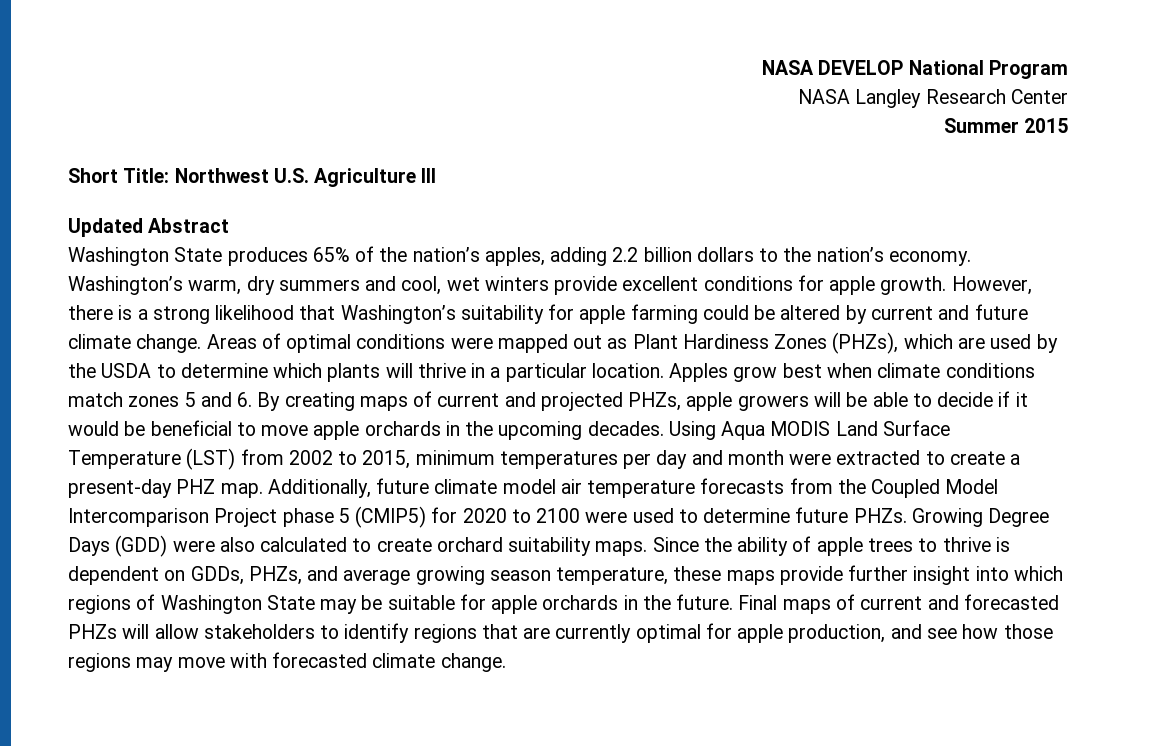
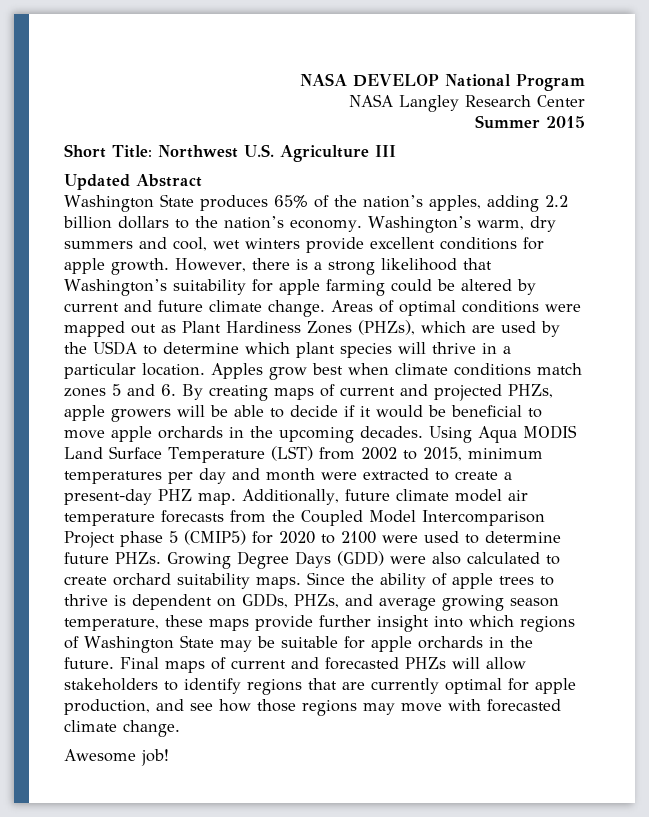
[327,363,381,382] plants -> [296,342,392,358] plant species
(506, 662) none -> [64,749,169,766] // Awesome job!

